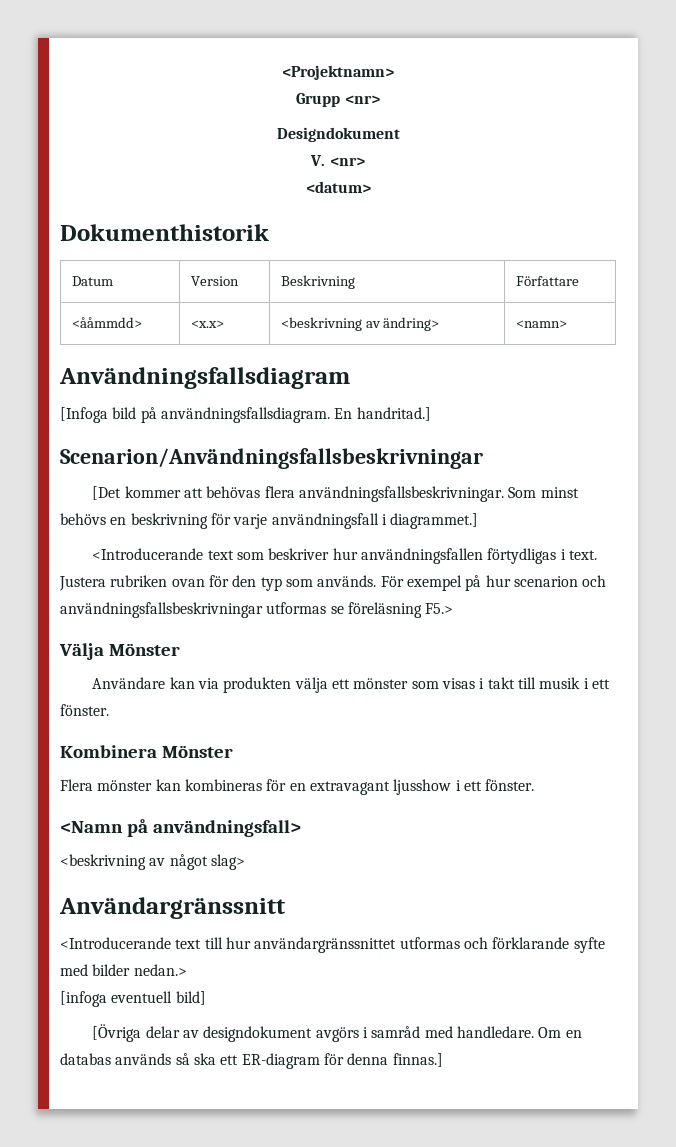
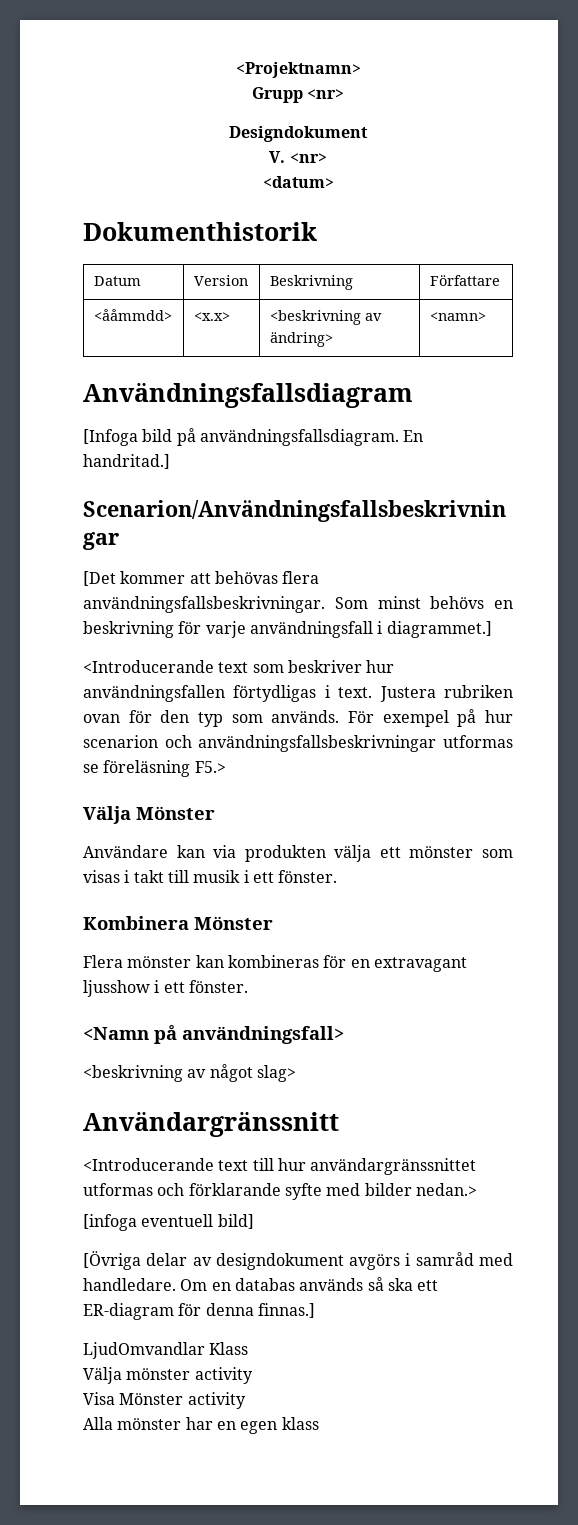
(443, 1060) none -> [83,1342,249,1359] [83,1367,253,1384] [83,1392,246,1409] [83,1417,319,1434] // LjudOmvandlar Klass // Välja mönster activity // Visa Mönster activity // Alla mönster har en egen klass

